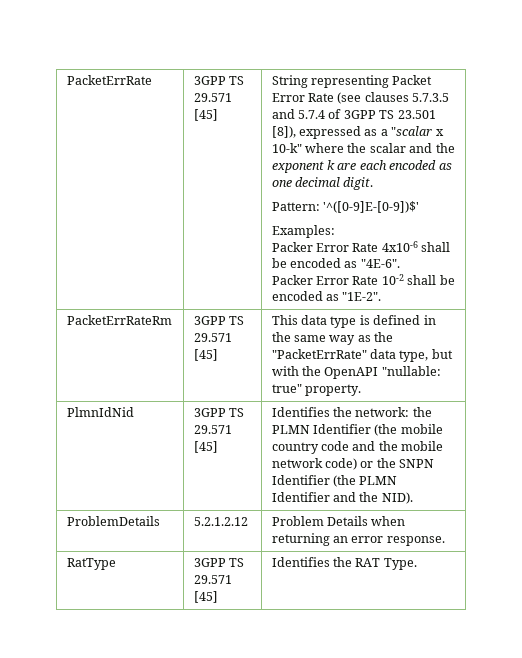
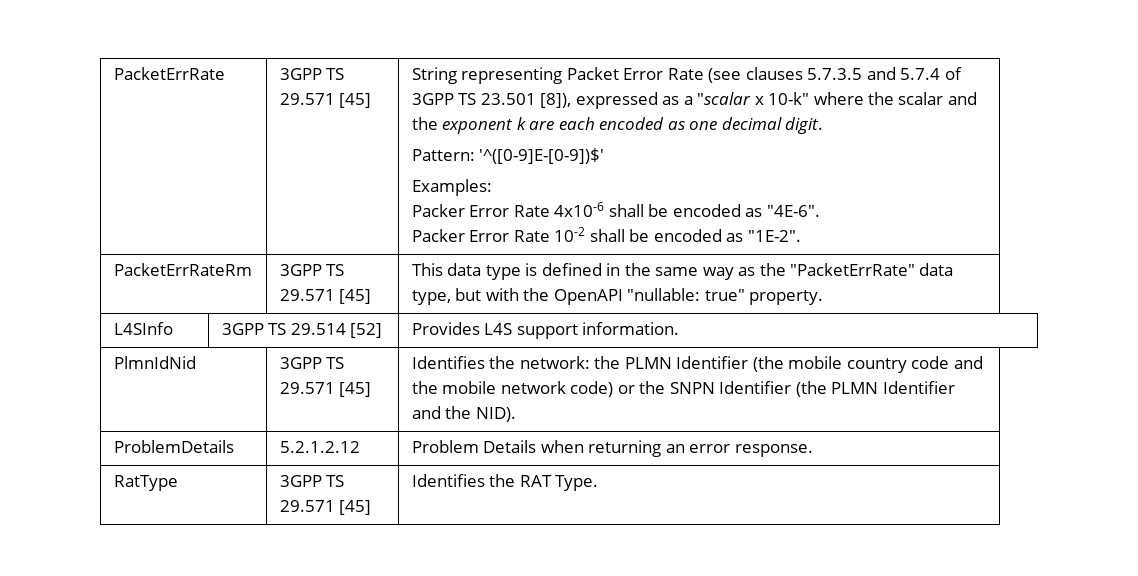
(362, 390) none -> [113,322,173,335] [221,323,383,338] [411,322,680,339] // L4SInfo | 3GPP TS 29.514 [52] | Provides L4S support information.

